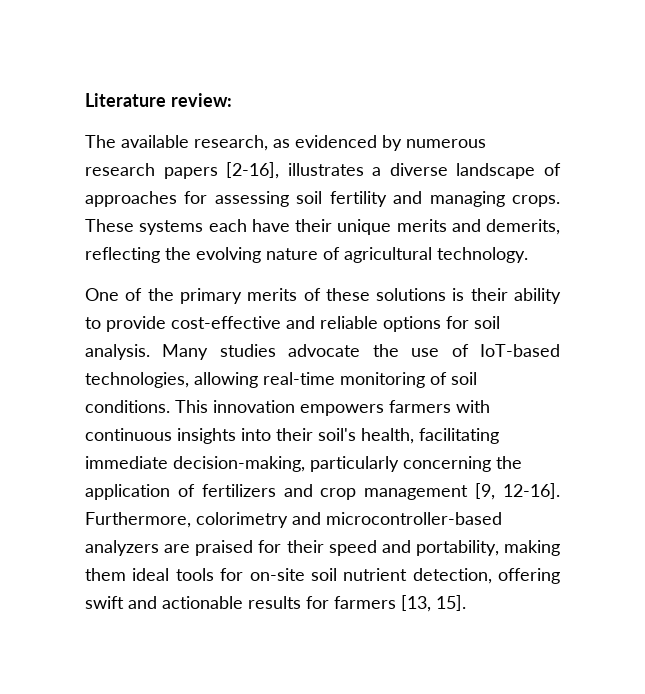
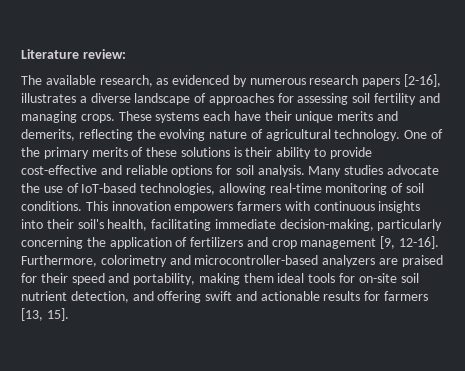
(528, 255) // -> (401, 135) none
(492, 576) none -> [132,291,154,301] and

